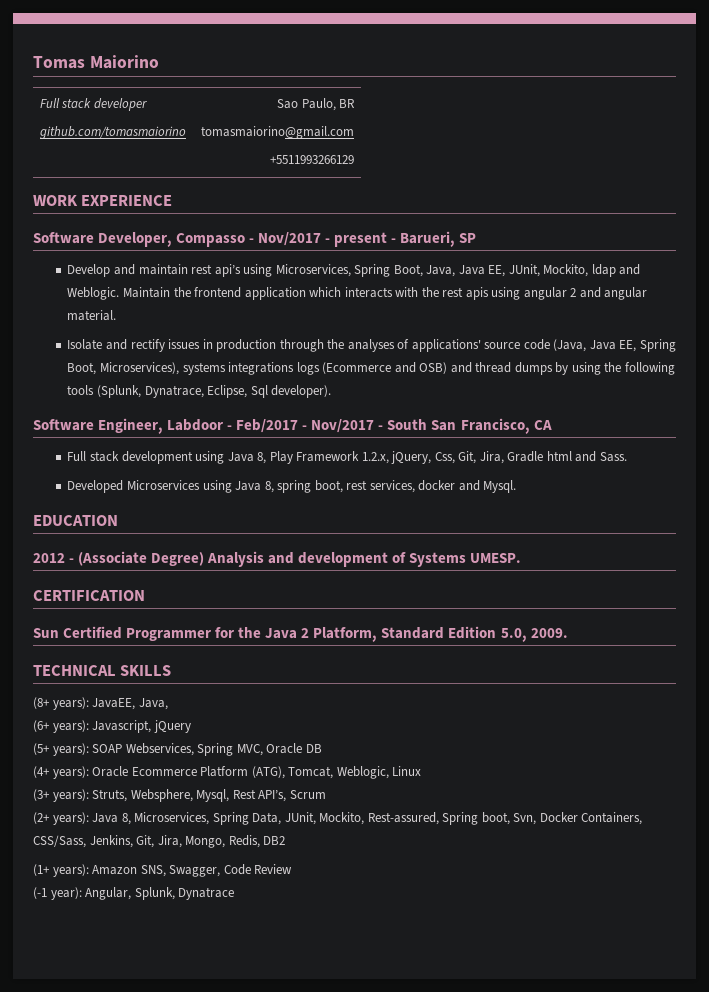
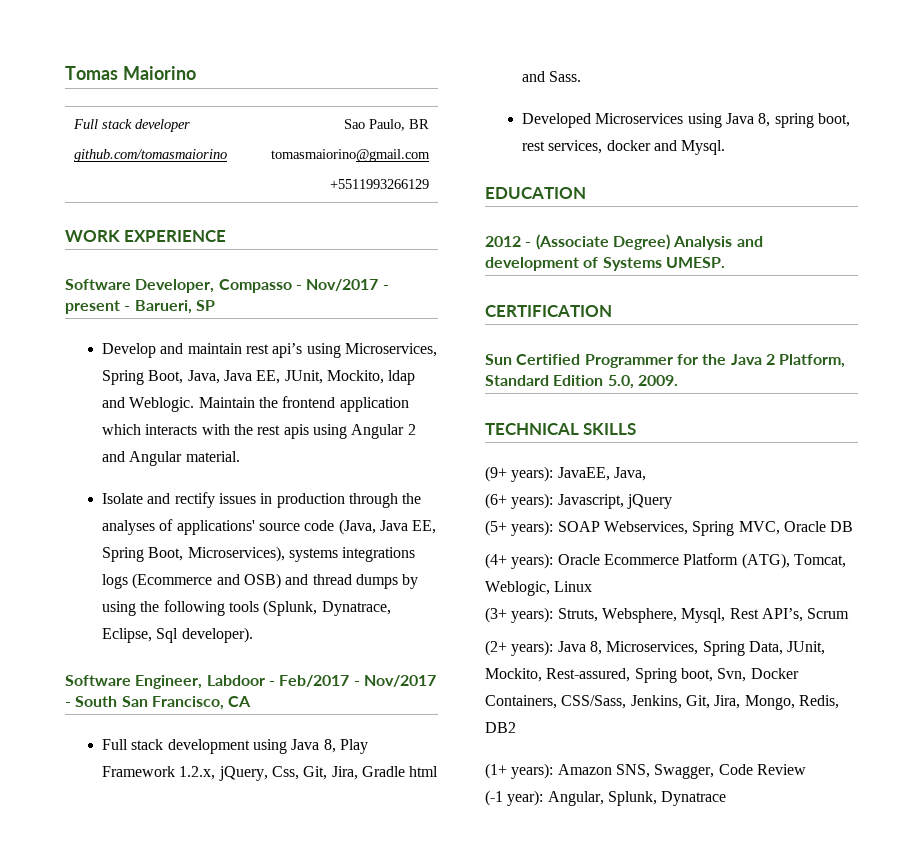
[523,287,567,300] angular -> [351,424,405,439] Angular
[604,287,648,300] angular -> [129,451,183,466] Angular
[33,697,50,709] (8+ -> [485,466,507,482] (9+

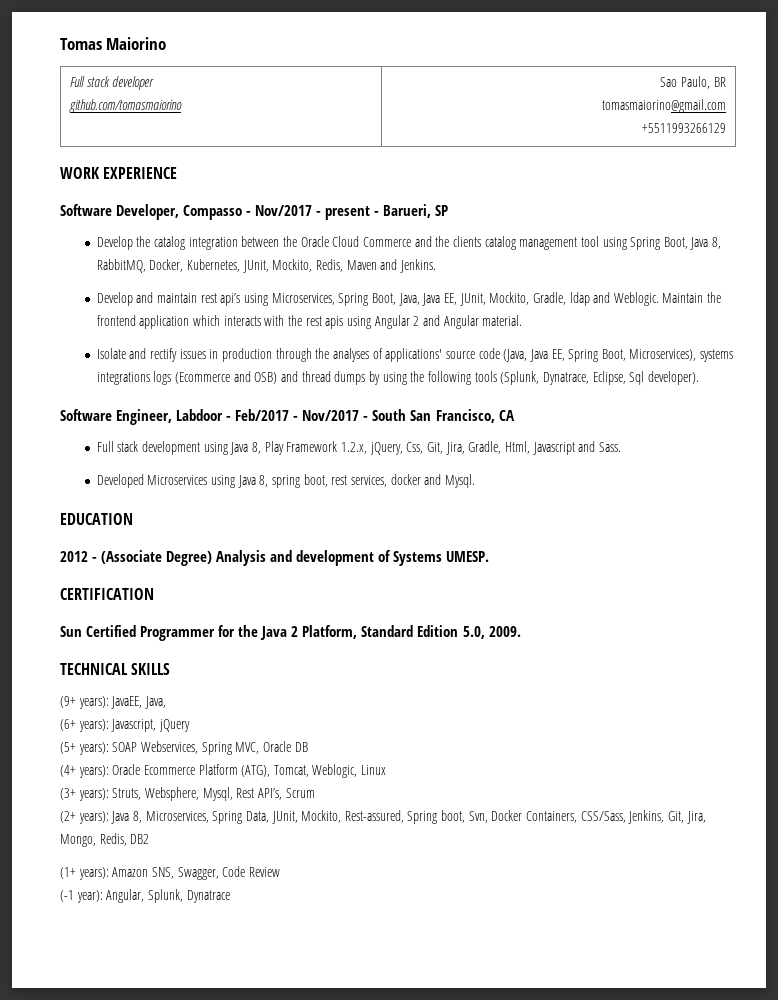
(215, 305) none -> [96,236,722,250] [96,259,437,273] // Develop the catalog integration between the Oracle Cloud Commerce and the clients catalog management tool using Spring Boot, Java 8, RabbitMQ, Docker, Kubernetes, JUnit, Mockito, Redis, Maven and Jenkins.
(384, 377) none -> [532,292,566,305] Gradle,
[361,766,439,777] Gradle html -> [468,441,575,455] Gradle, Html, Javascript

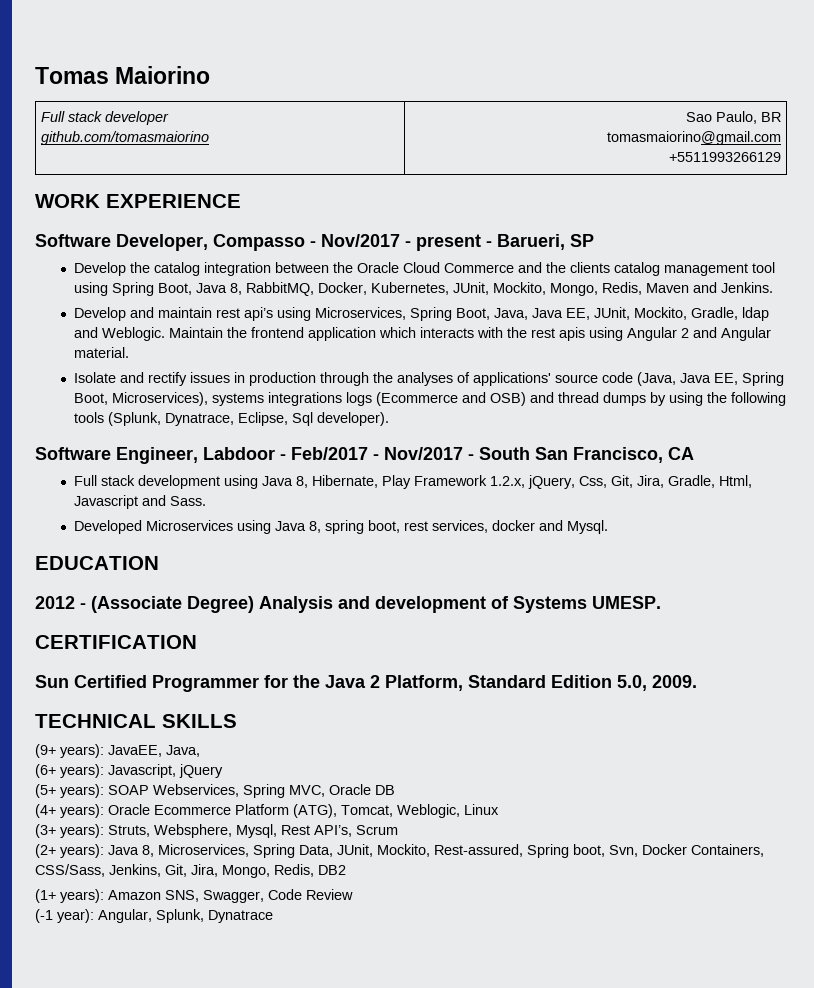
(313, 265) none -> [550,283,599,296] Mongo,
(262, 448) none -> [312,475,379,488] Hibernate,

